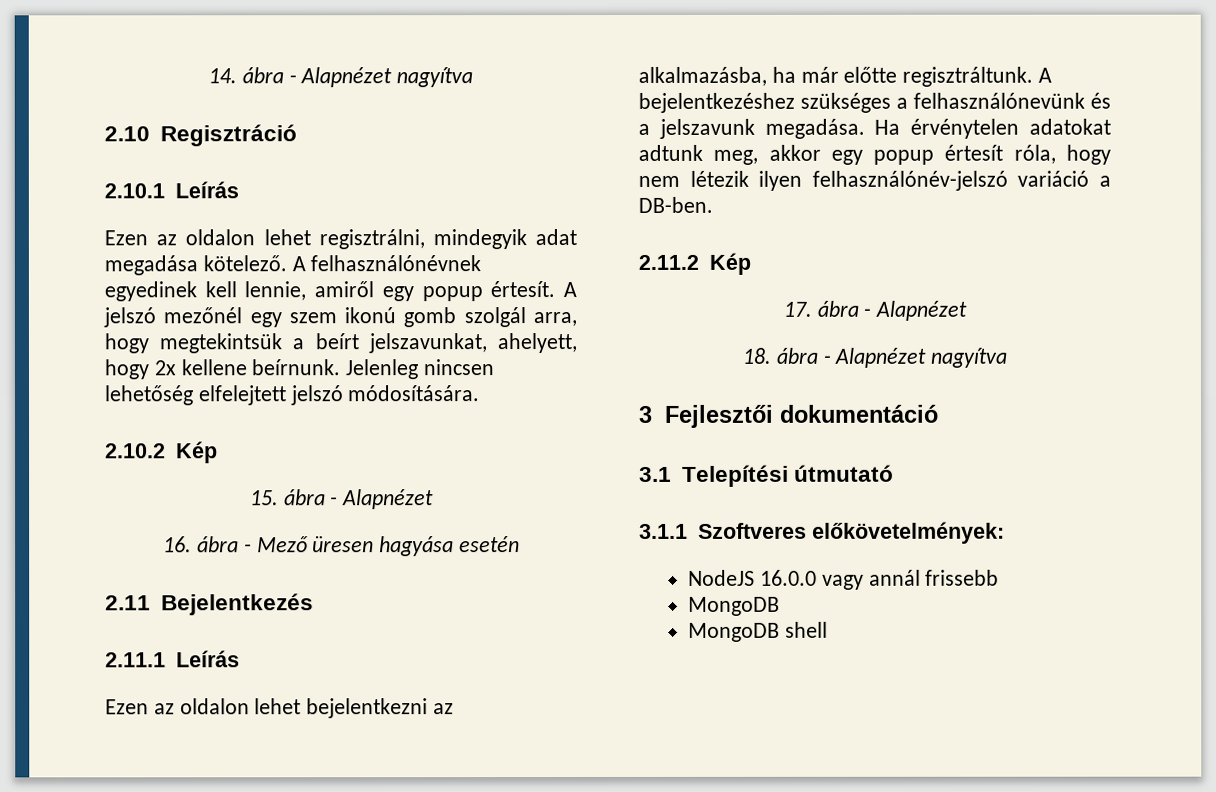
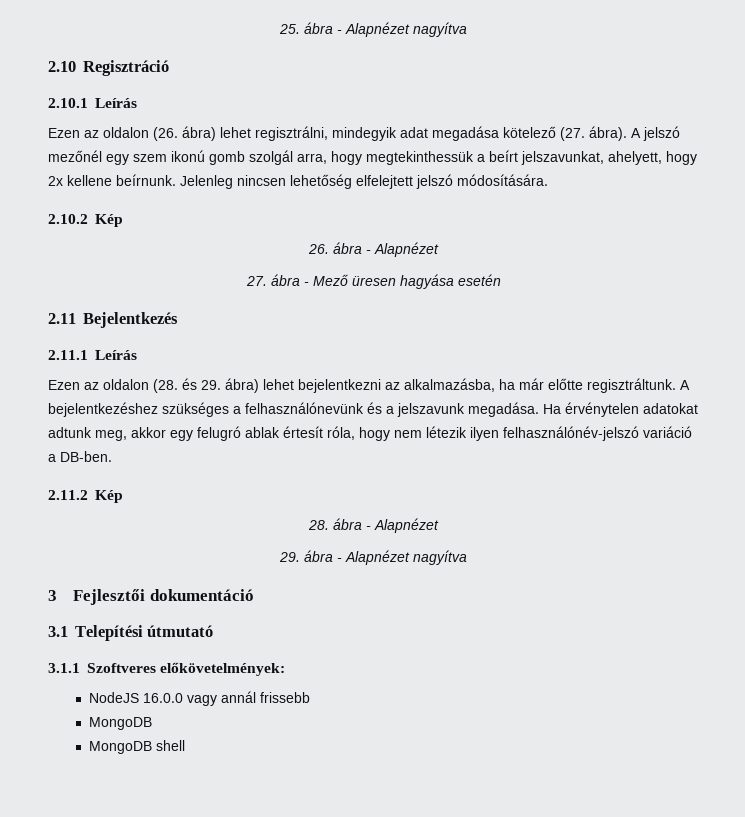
[207,68,237,84] 14. -> [279,24,300,34] 25.
(256, 237) none -> [153,126,216,141] (26. ábra)
[202,255,482,272] [104,281,556,302] kötelező. A felhasználónévnek egyedinek kell lennie, amiről egy popup értesít. -> [503,126,627,141] kötelező (27. ábra).
[159,333,283,354] megtekintsük -> [366,151,474,165] megtekinthessük
[249,489,435,510] [163,536,193,553] 15. ábra - Alapnézet // 16. -> [308,242,439,257] [245,276,267,286] 26. ábra - Alapnézet // 27.
(250, 706) none -> [153,378,259,393] (28. és 29. ábra)
[873,149,935,165] popup -> [197,426,280,441] felugró ablak
[782,300,968,321] [741,347,771,364] 17. ábra - Alapnézet // 18. -> [308,518,439,533] [279,552,300,562] 28. ábra - Alapnézet // 29.

